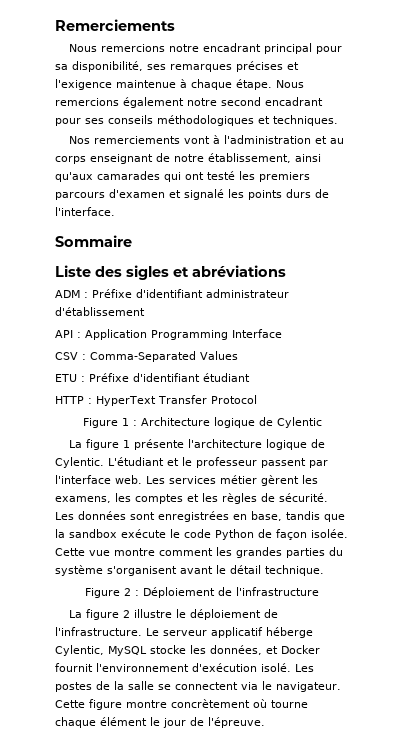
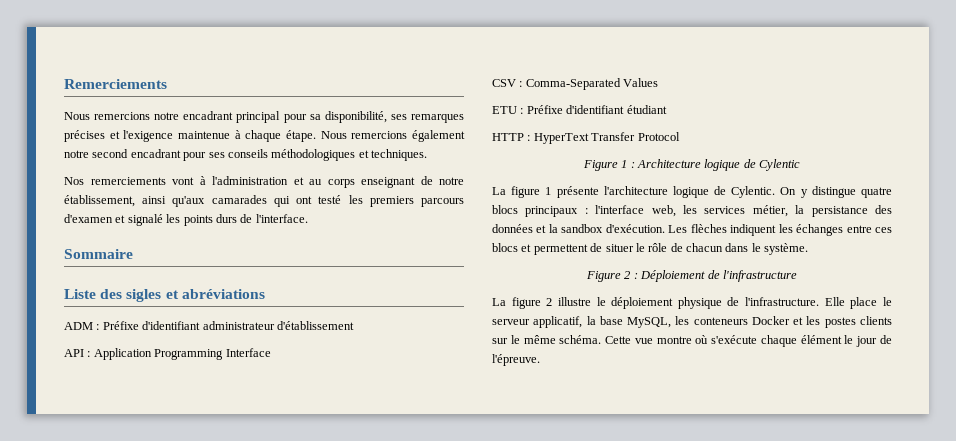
[108,457,328,468] [55,475,318,486] [55,493,328,504] [55,511,345,522] [55,529,348,540] [55,547,343,558] [55,565,324,576] L'étudiant et le professeur passent par l'interface web. Les services métier gèrent les examens, les comptes et les règles de sécurité. Les données sont enregistrées en base, tandis que la sandbox exécute le code Python de façon isolée. Cette vue montre comment les grandes parties du système s'organisent avant le détail technique. -> [780,186,892,198] [492,205,892,217] [492,224,892,236] [492,243,809,255] On y distingue quatre blocs principaux : l'interface web, les services métier, la persistance des données et la sandbox d'exécution. Les flèches indiquent les échanges entre ces blocs et permettent de situer le rôle de chacun dans le système.
(262, 614) none -> [677,297,722,309] physique
[146,627,313,638] [55,645,320,656] [55,663,314,672] [55,681,341,692] [55,699,308,710] Le serveur applicatif héberge Cylentic, MySQL stocke les données, et Docker fournit l'environnement d'exécution isolé. Les postes de la salle se connectent via le navigateur. Cette figure montre concrètement où tourne -> [824,297,892,309] [492,316,892,328] [492,335,758,344] Elle place le serveur applicatif, la base MySQL, les conteneurs Docker et les postes clients sur le même schéma. Cette vue montre où s'exécute

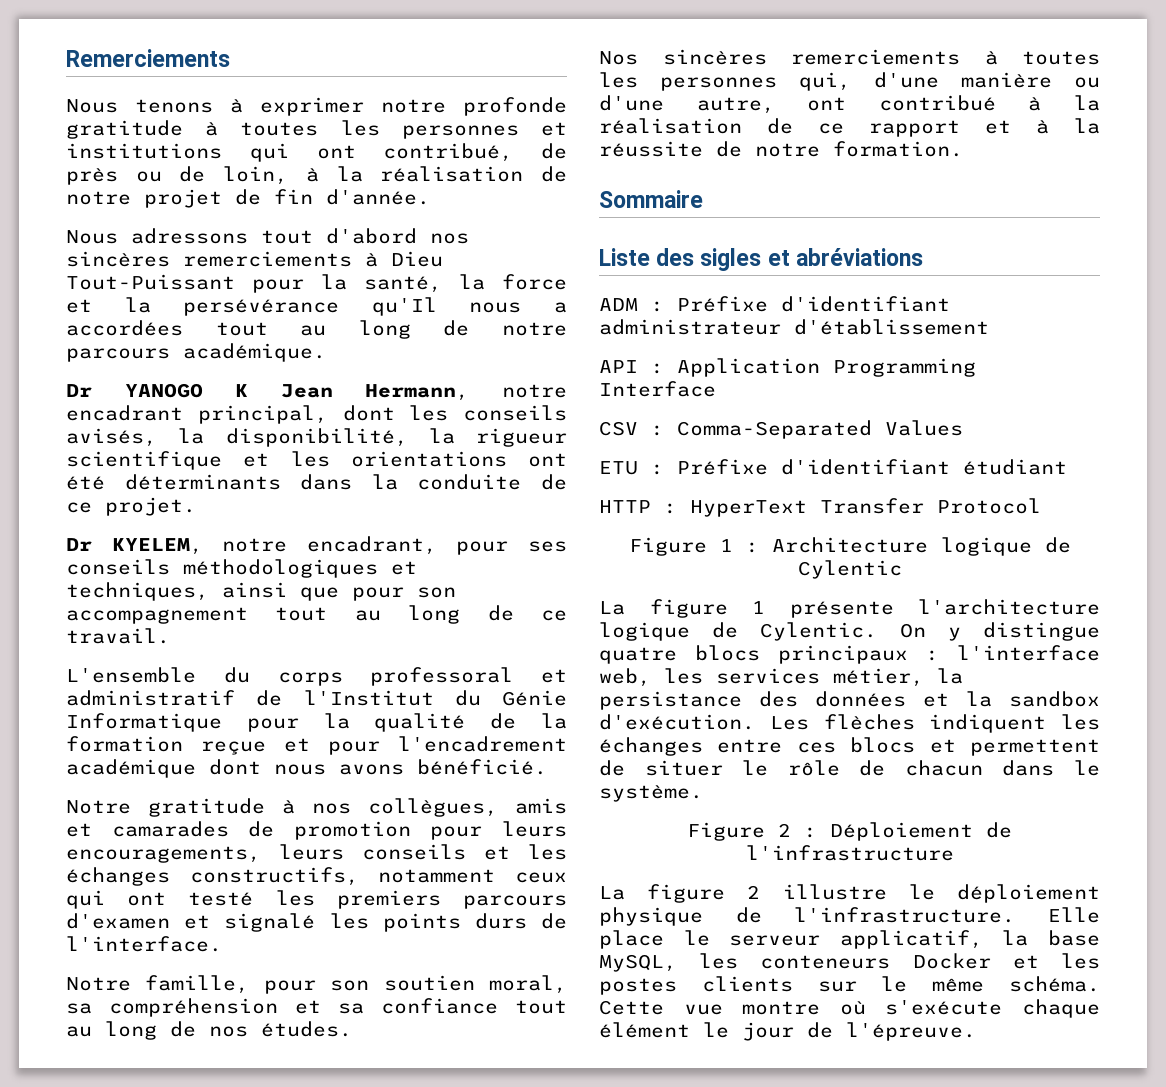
[94,111,464,123] [64,130,465,142] [64,149,181,158] remercions notre encadrant principal pour sa disponibilité, ses remarques précises et l'exigence maintenue à chaque étape. Nous remercions également notre second encadrant -> [135,97,567,116] [66,120,567,139] [66,143,567,162] [66,166,567,185] [66,189,430,208] [66,228,469,244] [66,251,443,267] [66,274,567,293] [66,297,567,316] [66,320,567,339] [66,343,326,362] [66,383,567,401] [66,405,567,424] [66,428,567,447] [66,451,567,470] [66,474,567,490] [66,497,196,516] [66,536,437,555] tenons à exprimer notre profonde gratitude à toutes les personnes et institutions qui ont contribué, de près ou de loin, à la réalisation de notre projet de fin d'année. // Nous adressons tout d'abord nos sincères remerciements à Dieu Tout-Puissant pour la santé, la force et la persévérance qu'Il nous a accordées tout au long de notre parcours académique. // Dr YANOGO K Jean Hermann, notre encadrant principal, dont les conseils avisés, la disponibilité, la rigueur scientifique et les orientations ont été déterminants dans la conduite de ce projet. // Dr KYELEM, notre encadrant,
[371,149,427,161] [64,176,464,188] [64,195,267,207] techniques. // Nos remerciements vont à l'administration et au corps enseignant de notre établissement, ainsi qu'aux camarades -> [66,582,456,601] [66,605,567,624] [66,628,170,644] [66,667,567,686] [66,690,567,706] [66,713,567,732] [66,736,567,755] [66,759,547,778] [66,798,567,817] [66,821,567,840] [66,844,567,863] [66,867,567,886] techniques, ainsi que pour son accompagnement tout au long de ce travail. // L'ensemble du corps professoral et administratif de l'Institut du Génie Informatique pour la qualité de la formation reçue et pour l'encadrement académique dont nous avons bénéficié. // Notre gratitude à nos collègues, amis et camarades de promotion pour leurs encouragements, leurs conseils et les échanges constructifs, notamment ceux
(308, 218) none -> [66,975,567,994] [66,998,567,1017] [66,1021,352,1040] [599,49,1100,65] [599,72,1100,91] [599,95,1100,114] [599,118,1100,137] [599,141,963,157] // Notre famille, pour son soutien moral, sa compréhension et sa confiance tout au long de nos études. // Nos sincères remerciements à toutes les personnes qui, d'une manière ou d'une autre, ont contribué à la réalisation de ce rapport et à la réussite de notre formation.

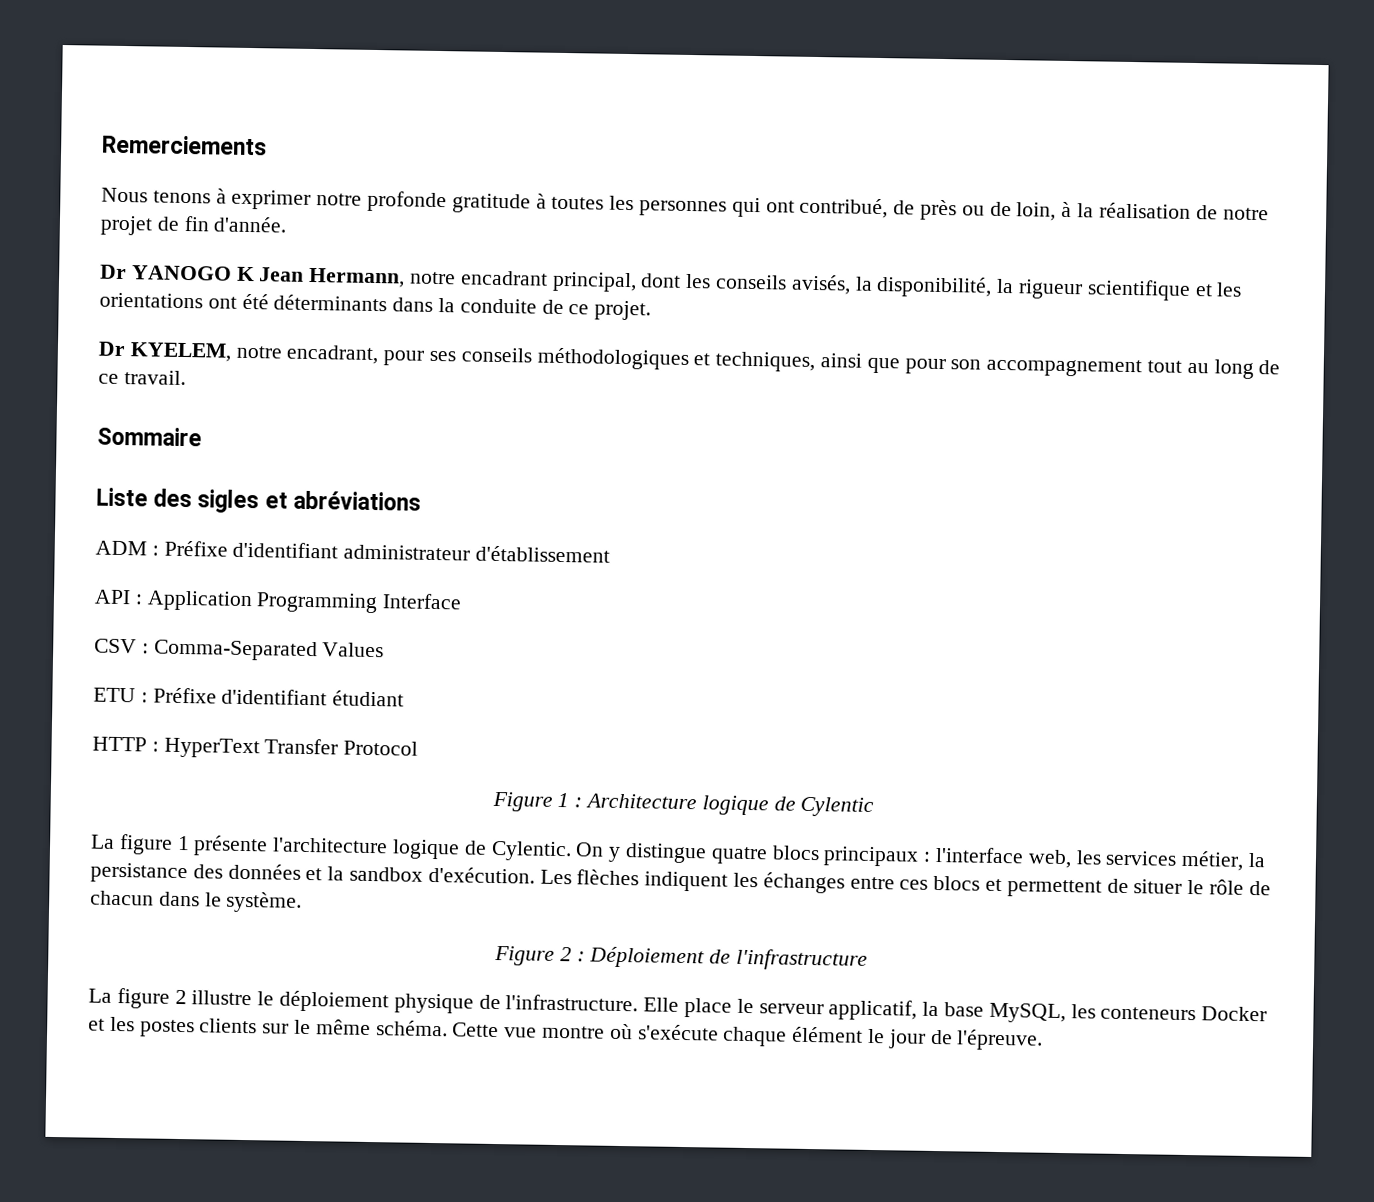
[541,122,567,136] [66,143,222,159] et institutions -> (728, 208) none
[66,228,469,244] [66,251,443,267] [66,274,567,293] [66,297,567,316] [66,320,567,339] [66,343,326,362] // Nous adressons tout d'abord nos sincères remerciements à Dieu Tout-Puissant pour la santé, la force et la persévérance qu'Il nous a accordées tout au long de notre parcours académique. -> (288, 224) none
[66,667,567,686] [66,690,567,706] [66,713,567,732] [66,736,567,755] [66,759,547,778] [66,798,567,817] [66,821,567,840] [66,844,567,863] [66,867,567,886] [66,890,567,909] [66,913,567,932] [66,936,222,952] [66,975,567,994] [66,998,567,1017] [66,1021,352,1040] [599,49,1100,65] [599,72,1100,91] [599,95,1100,114] [599,118,1100,137] [599,141,963,157] // L'ensemble du corps professoral et administratif de l'Institut du Génie Informatique pour la qualité de la formation reçue et pour l'encadrement académique dont nous avons bénéficié. // Notre gratitude à nos collègues, amis et camarades de promotion pour leurs encouragements, leurs conseils et les échanges constructifs, notamment ceux qui ont testé les premiers parcours d'examen et signalé les points durs de l'interface. // Notre famille, pour son soutien moral, sa compréhension et sa confiance tout au long de nos études. // Nos sincères remerciements à toutes les personnes qui, d'une manière ou d'une autre, ont contribué à la réalisation de ce rapport et à la réussite de notre formation. -> (186, 378) none

